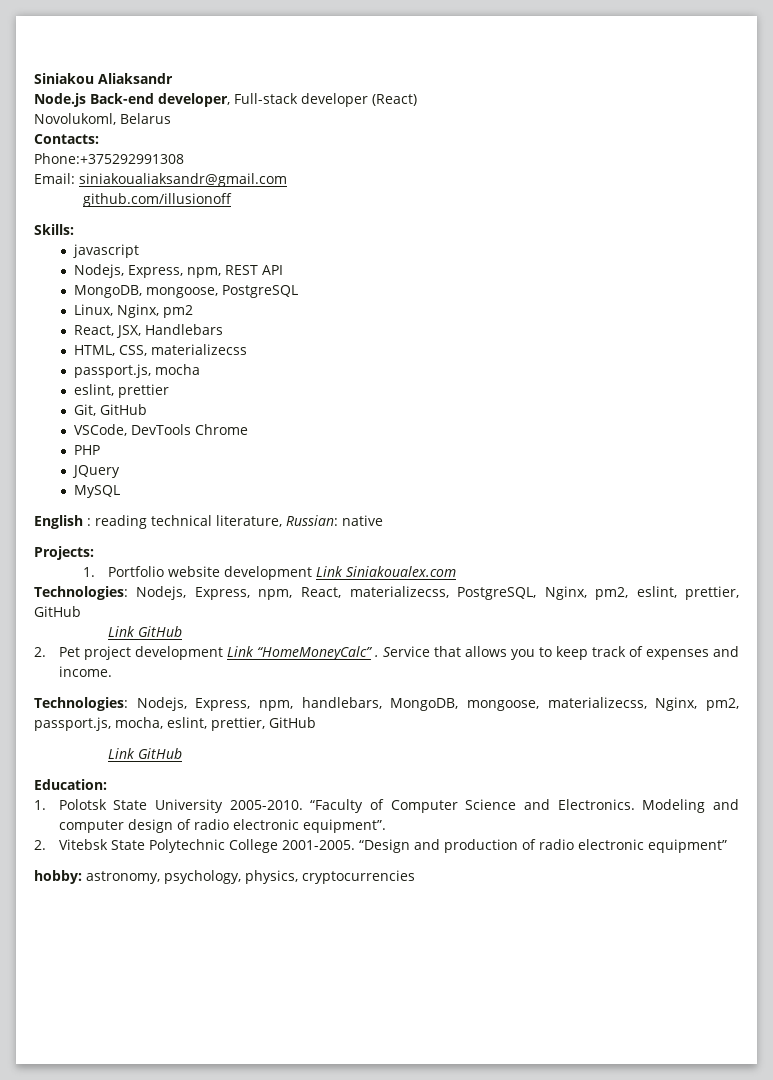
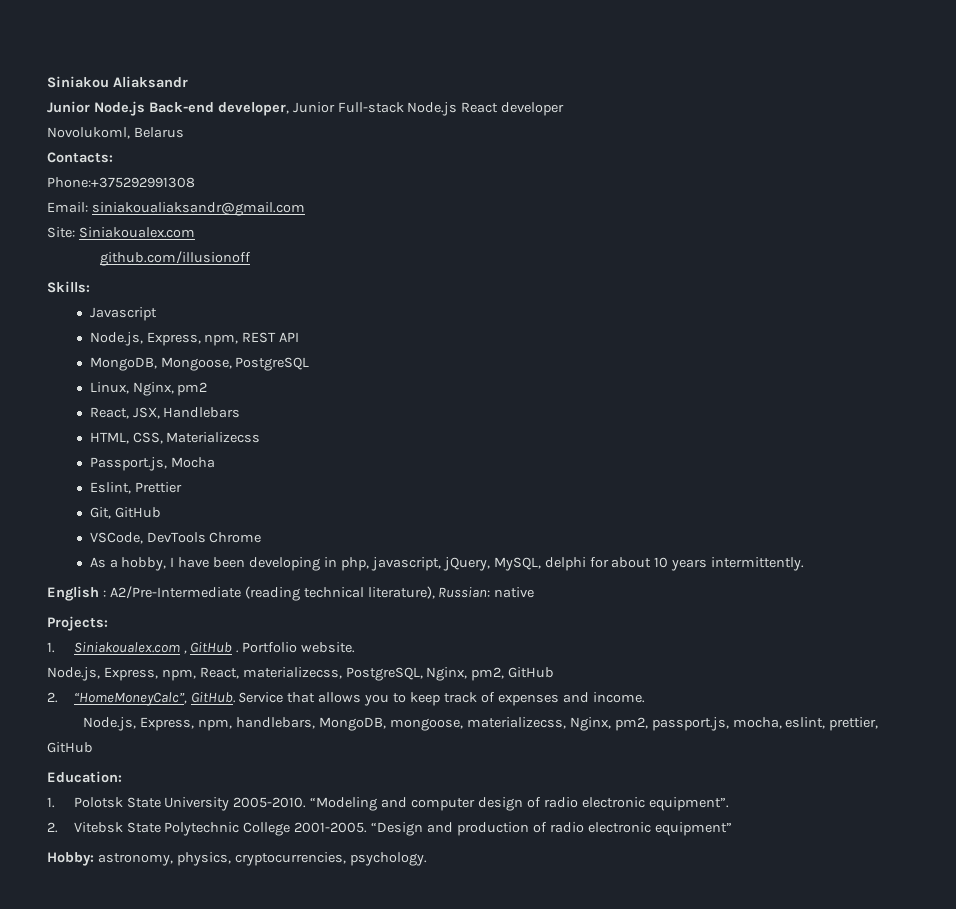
(173, 78) none -> [47,101,90,113] Junior
[234,93,298,104] Full-stack -> [292,102,499,116] Junior Full-stack Node.js React
[372,94,417,106] (React) -> (565, 109) none
(287, 180) none -> [47,227,195,238] // Site: Siniakoualex.com
[72,244,139,258] [73,264,124,278] javascript // Nodejs, -> [89,307,157,321] [89,332,143,346] Javascript // Node.js,
[145,287,218,298] mongoose, -> [160,357,232,371] Mongoose,
[150,344,247,355] [73,364,200,378] [73,384,169,398] materializecss // passport.js, mocha // eslint, prettier -> [166,432,261,443] [89,457,215,471] [89,482,182,494] Materializecss // Passport.js, Mocha // Eslint, Prettier
[73,445,100,455] [71,465,120,478] [73,485,120,498] [34,515,383,529] [34,546,94,560] [83,566,456,580] [34,586,187,600] PHP // JQuery // MySQL // English : reading technical literature, Russian: native // Projects: // 1. Portfolio website development Link Siniakoualex.com // Technologies: Nodejs, -> [89,557,805,571] [47,586,535,601] [47,616,108,631] [47,642,356,654] [47,667,100,681] As a hobby, I have been developing in php, javascript, jQuery, MySQL, delphi for about 10 years intermittently. // English : A2/Pre-Intermediate (reading technical literature), Russian: native // Projects: // 1. Siniakoualex.com , GitHub . Portfolio website. // Node.js,
[636,586,739,600] [34,606,81,617] [107,626,182,637] [34,646,379,660] eslint, prettier, GitHub // Link GitHub // 2. Pet project development Link “HomeMoneyCalc” . -> [508,667,555,678] [47,692,236,706] GitHub // 2. “HomeMoneyCalc”, GitHub.
[34,697,187,711] Technologies: Nodejs, -> [83,717,137,731] Node.js,
[107,748,182,759] // Link GitHub -> (93, 747) none
[310,799,706,813] “Faculty of Computer Science and Electronics. Modeling -> [310,797,378,811] “Modeling
[34,870,415,884] hobby: astronomy, psychology, physics, cryptocurrencies -> [47,852,427,866] Hobby: astronomy, physics, cryptocurrencies, psychology.

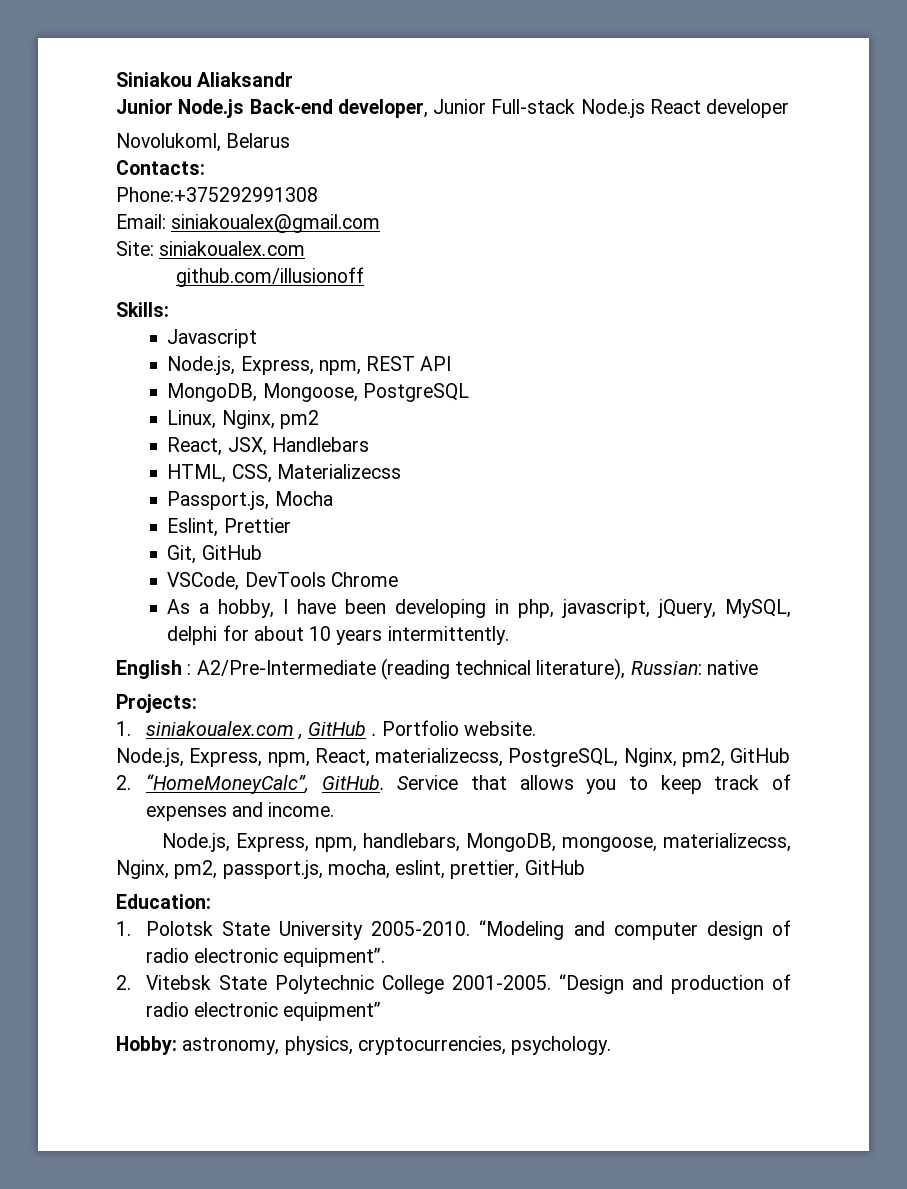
[91,202,305,216] siniakoualiaksandr@gmail.com -> [171,214,381,233] siniakoualex@gmail.com
[78,227,195,238] Siniakoualex.com -> [159,241,306,256] siniakoualex.com
[73,642,180,653] Siniakoualex.com -> [145,721,294,736] siniakoualex.com

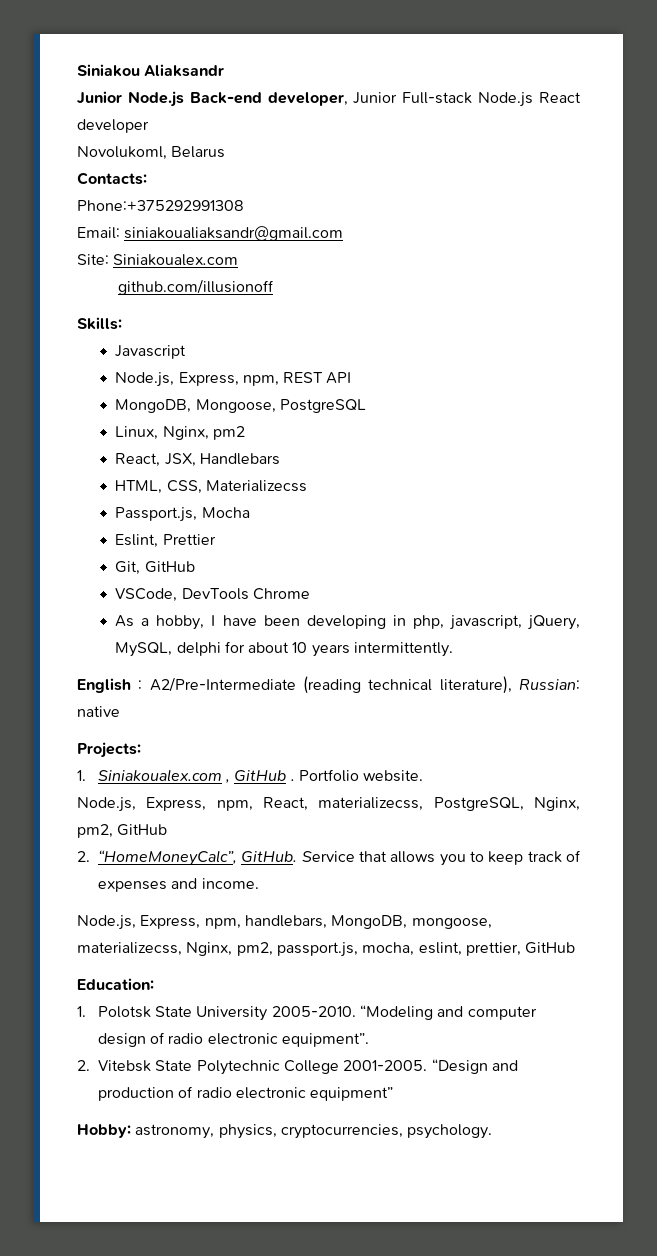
[171,214,381,233] siniakoualex@gmail.com -> [124,226,344,241] siniakoualiaksandr@gmail.com
[159,241,306,256] siniakoualex.com -> [113,254,239,266] Siniakoualex.com
[145,721,294,736] siniakoualex.com -> [97,769,222,782] Siniakoualex.com

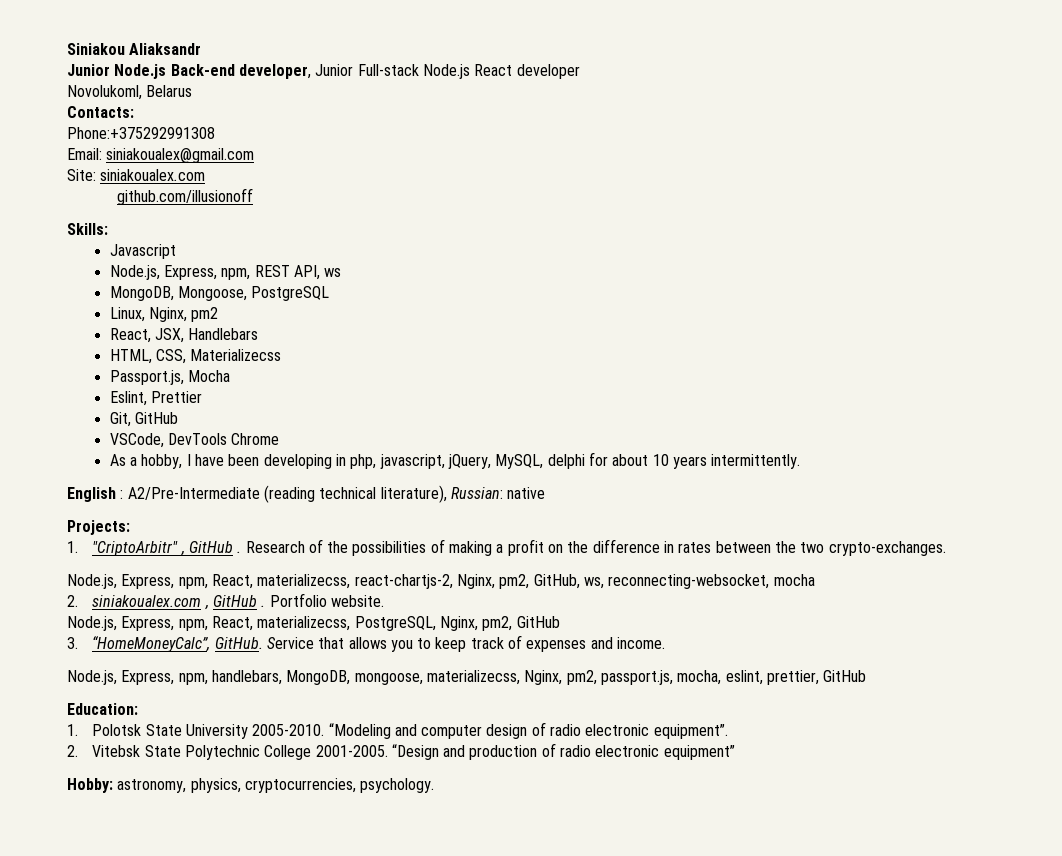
[124,226,344,241] siniakoualiaksandr@gmail.com -> [106,148,255,163] siniakoualex@gmail.com
[113,254,239,266] Siniakoualex.com -> [100,169,206,181] siniakoualex.com
[326,372,352,384] API -> [294,265,342,280] API, ws
[97,769,222,782] Siniakoualex.com -> [92,539,946,556] [67,574,815,589] [67,595,202,607] "CriptoArbitr" , GitHub . Research of the possibilities of making a profit on the difference in rates between the two crypto-exchanges. // Node.js, Express, npm, React, materializecss, react-chartjs-2, Nginx, pm2, GitHub, ws, reconnecting-websocket, mocha // 2. siniakoualex.com
[77,851,90,862] 2. -> [67,637,78,649] 3.

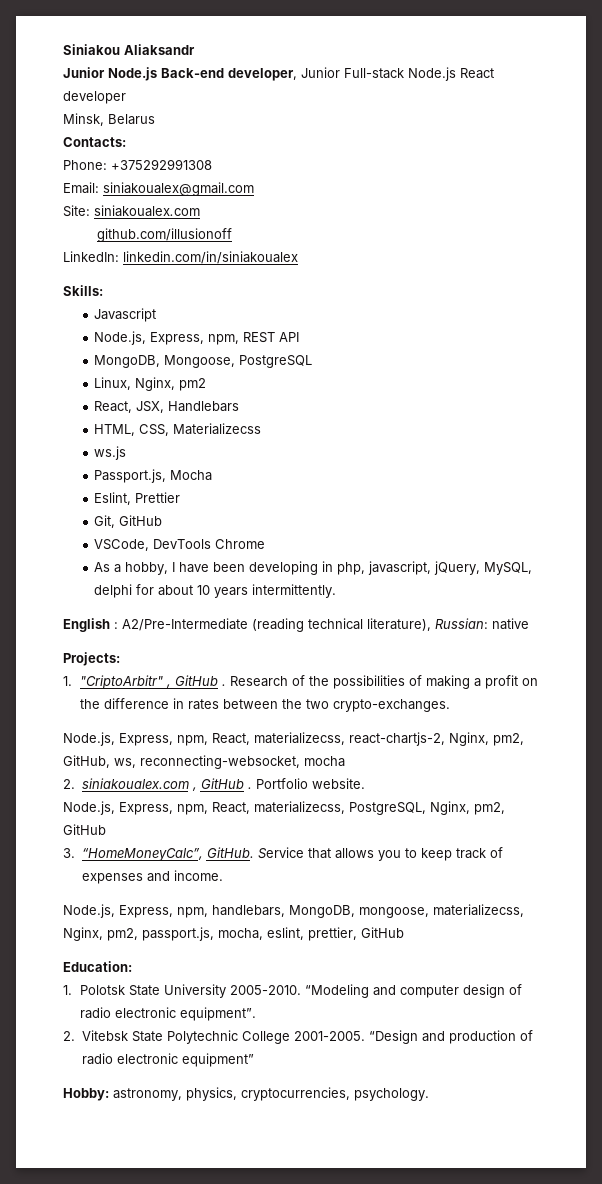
[67,85,142,100] Novolukoml, -> [63,113,104,126] Minsk,
[67,127,215,139] Phone:+375292991308 -> [63,159,212,170] Phone: +375292991308
(254, 196) none -> [63,251,298,264] // LinkedIn: linkedin.com/in/siniakoualex
[294,265,342,280] API, ws -> [279,332,300,342] API
(282, 355) none -> [94,446,127,460] // ws.js

